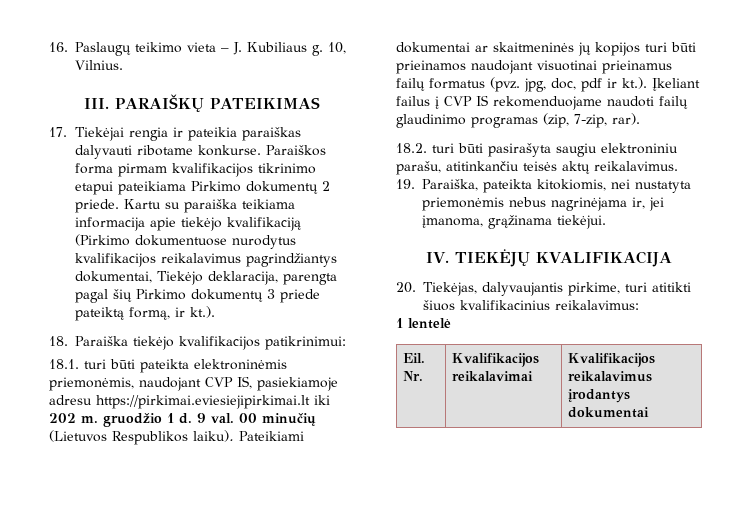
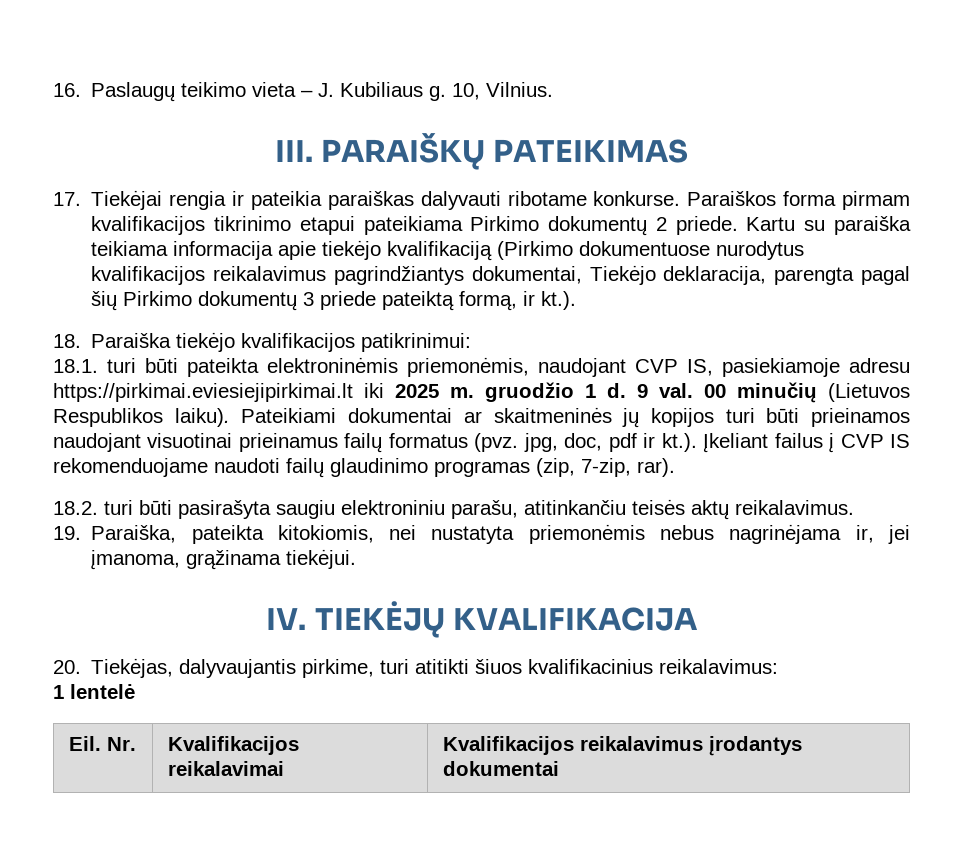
[49,413,76,423] 202 -> [395,384,439,398] 2025

